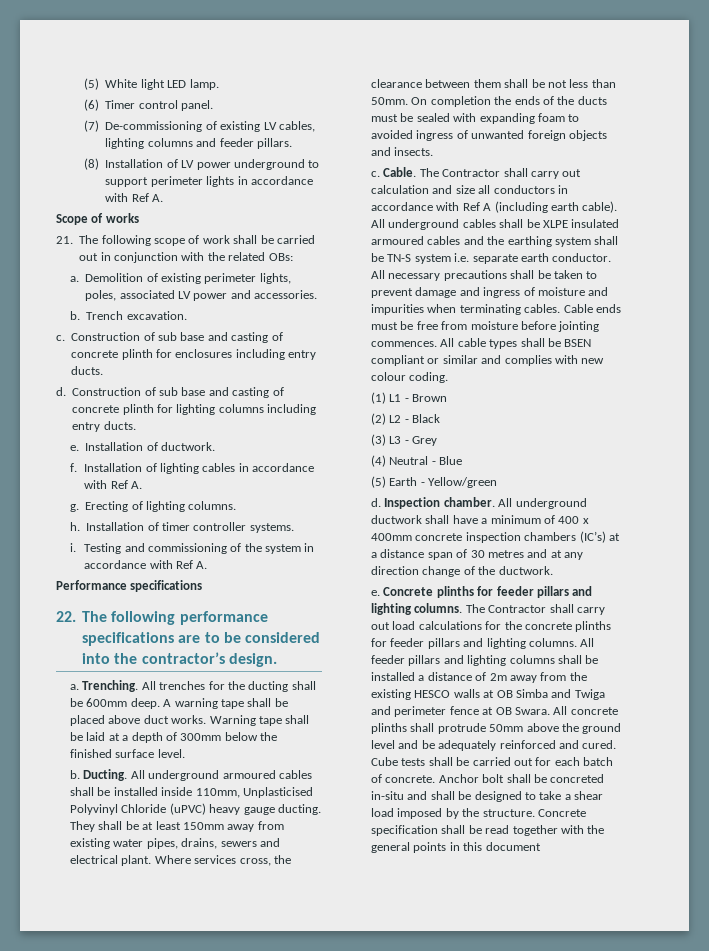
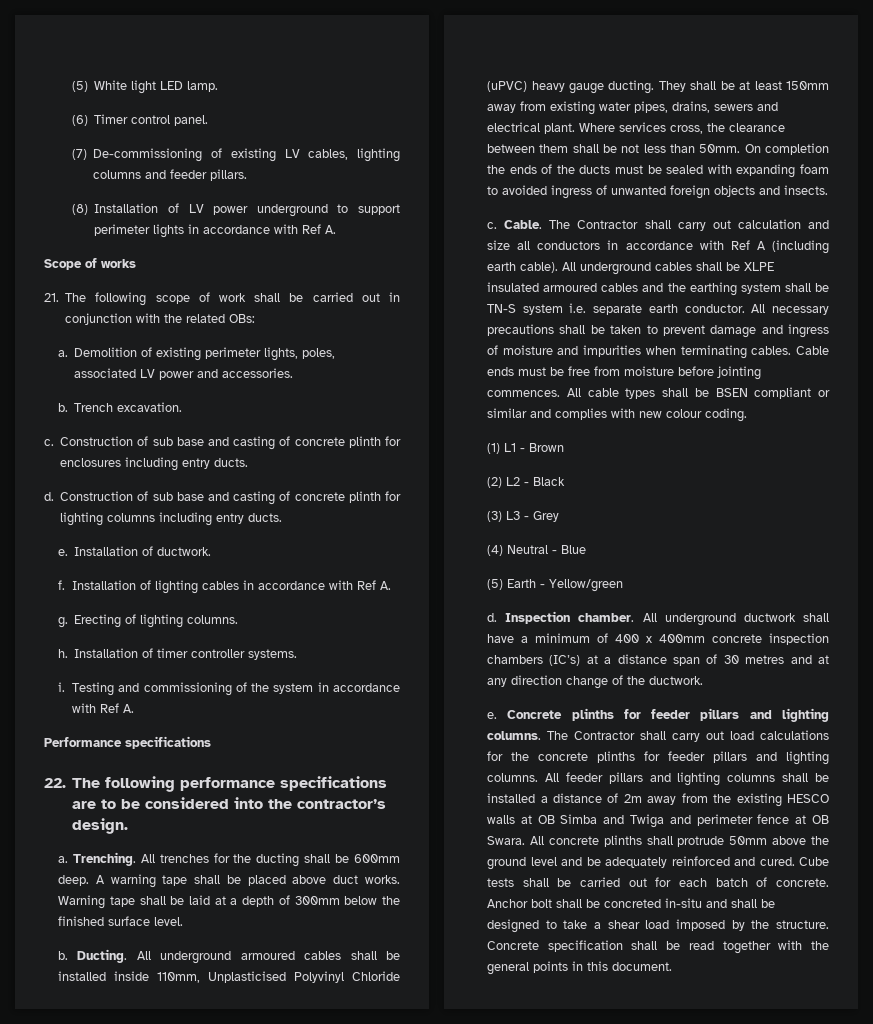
[485,842,541,851] document -> [612,962,673,971] document.

